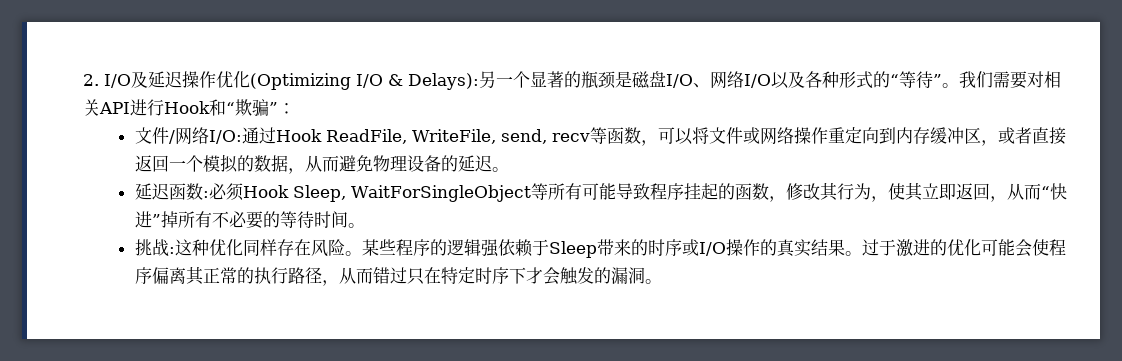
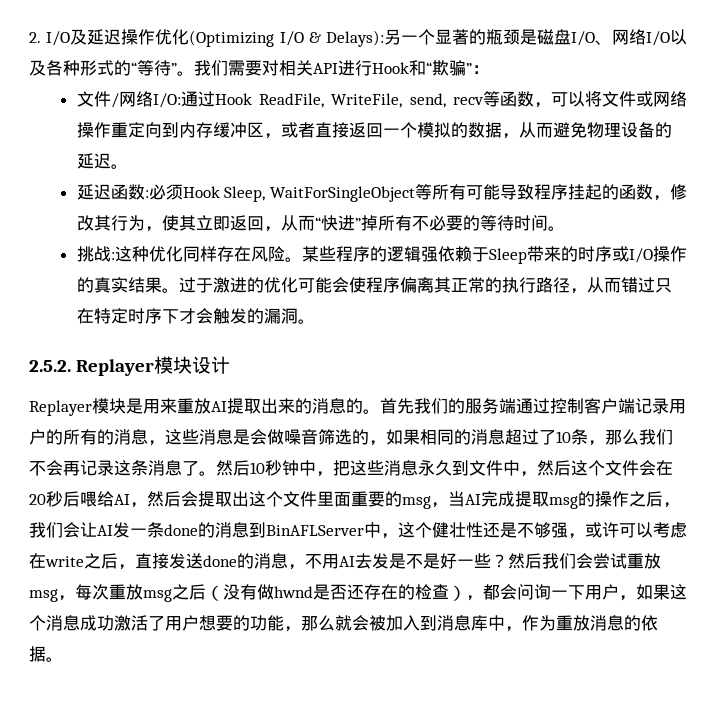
(662, 281) none -> [29,356,230,376] [29,398,686,416] [29,429,673,446] [29,460,673,477] [29,491,680,509] [29,522,687,539] [29,553,661,570] [29,584,687,602] [29,615,658,632] [29,646,63,662] // 2.5.2. Replayer模块设计 // Replayer模块是用来重放AI提取出来的消息的。首先我们的服务端通过控制客户端记录用户的所有的消息，这些消息是会做噪音筛选的，如果相同的消息超过了10条，那么我们不会再记录这条消息了。然后10秒钟中，把这些消息永久到文件中，然后这个文件会在20秒后喂给AI，然后会提取出这个文件里面重要的msg，当AI完成提取msg的操作之后，我们会让AI发一条done的消息到BinAFLServer中，这个健壮性还是不够强，或许可以考虑在write之后，直接发送done的消息，不用AI去发是不是好一些？然后我们会尝试重放msg，每次重放msg之后（没有做hwnd是否还存在的检查），都会问询一下用户，如果这个消息成功激活了用户想要的功能，那么就会被加入到消息库中，作为重放消息的依据。

